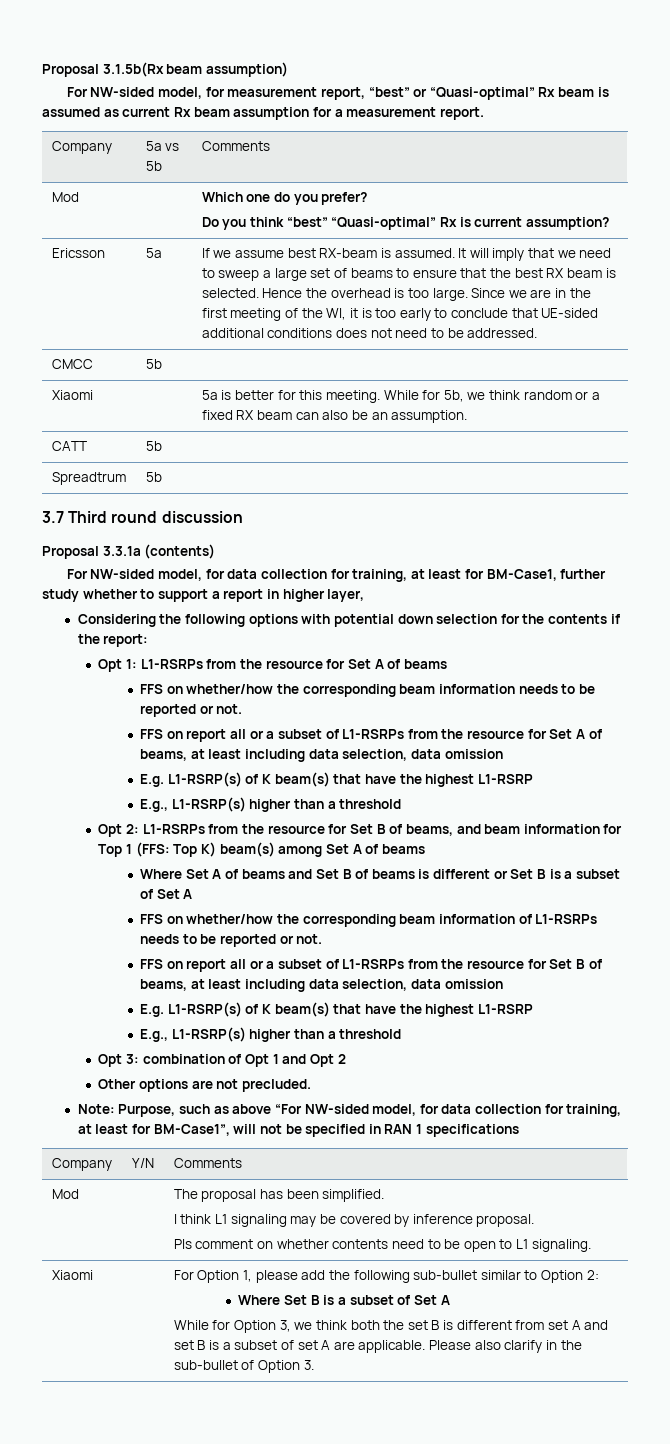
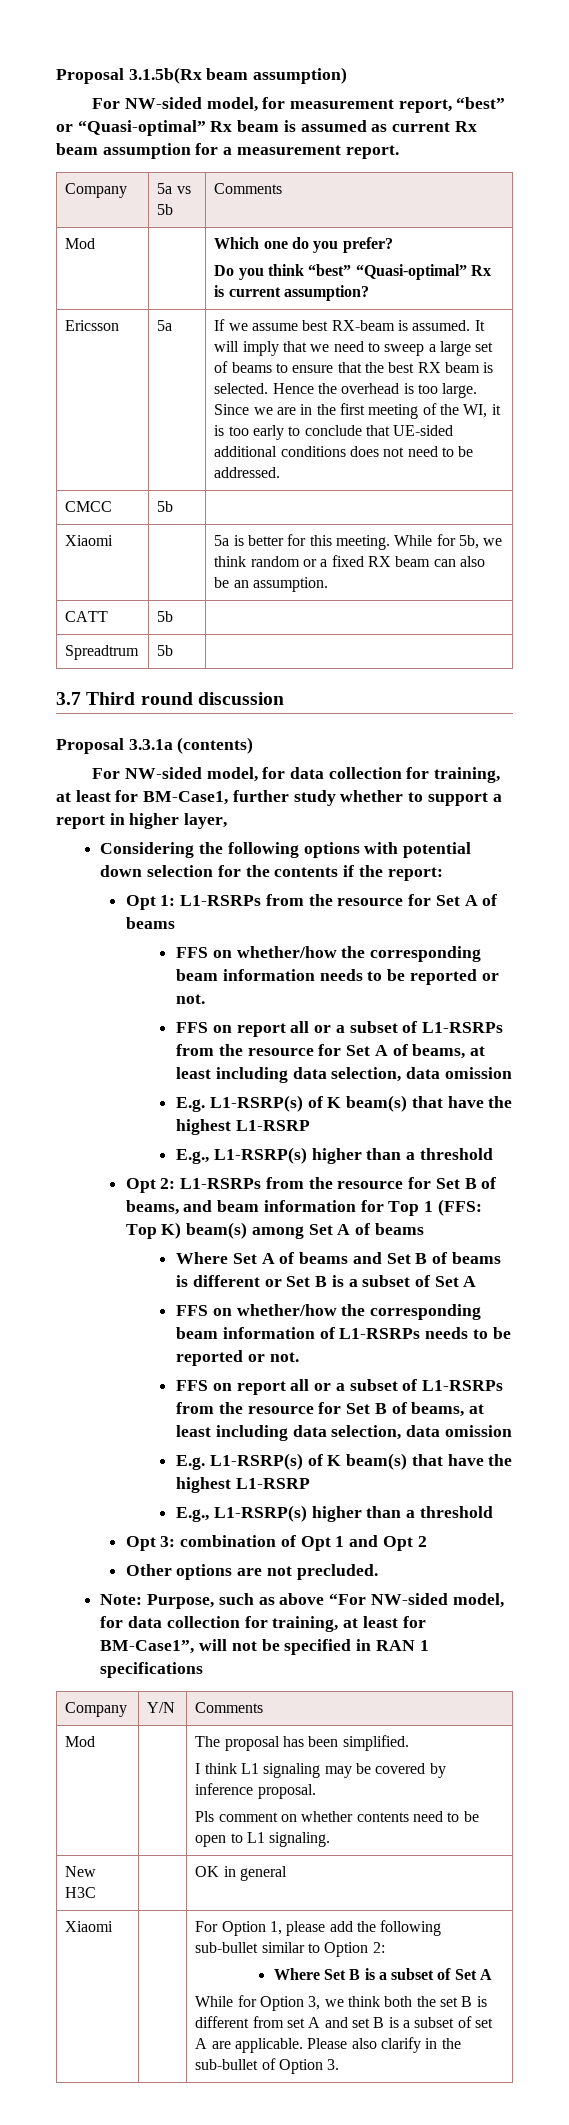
(591, 1245) none -> [65,1866,97,1877] [65,1887,97,1898] [195,1866,288,1881] // New H3C | | OK in general

